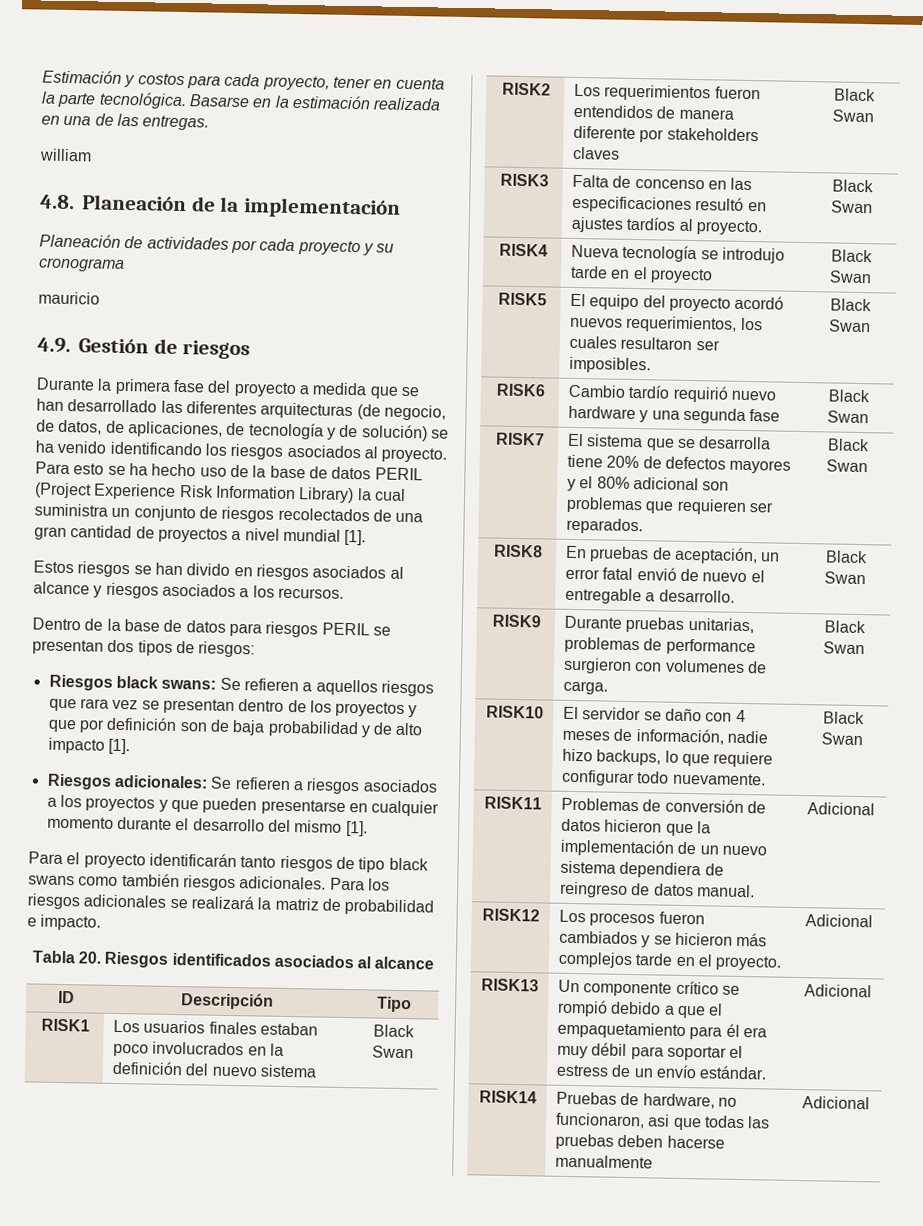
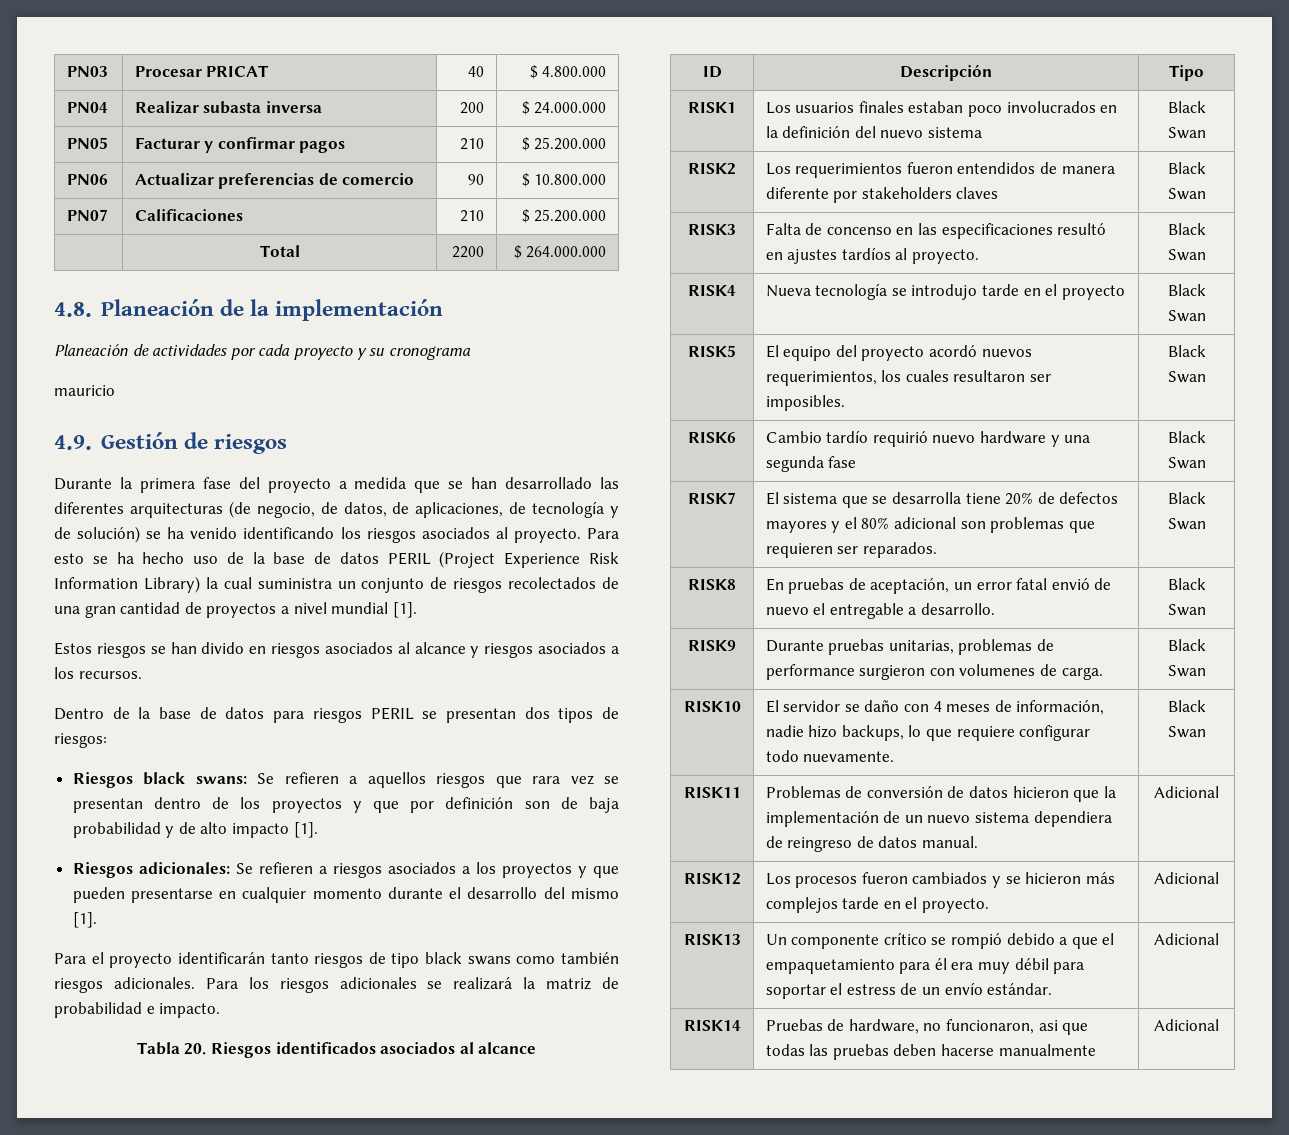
[42,69,445,91] [41,91,442,111] [41,113,210,131] [39,148,92,162] Estimación y costos para cada proyecto, tener en cuenta la parte tecnológica. Basarse en la estimación realizada en una de las entregas. // william -> [66,66,108,77] [134,65,269,77] [468,66,485,77] [529,65,607,79] [66,102,108,113] [134,101,322,114] [460,102,485,114] [521,101,607,115] [66,137,108,149] [134,137,346,153] [460,138,485,150] [521,137,607,151] [66,174,108,185] [134,173,415,189] [468,174,485,185] [521,173,607,187] [66,209,108,221] [134,209,243,221] [460,210,485,222] [521,209,607,223] [259,245,300,257] [452,246,485,258] [513,245,607,259] PN03 | Procesar PRICAT | 40 | $ 4.800.000 // PN04 | Realizar subasta inversa | 200 | $ 24.000.000 // PN05 | Facturar y confirmar pagos | 210 | $ 25.200.000 // PN06 | Actualizar preferencias de comercio | 90 | $ 10.800.000 // PN07 | Calificaciones | 210 | $ 25.200.000 // | Total | 2200 | $ 264.000.000

